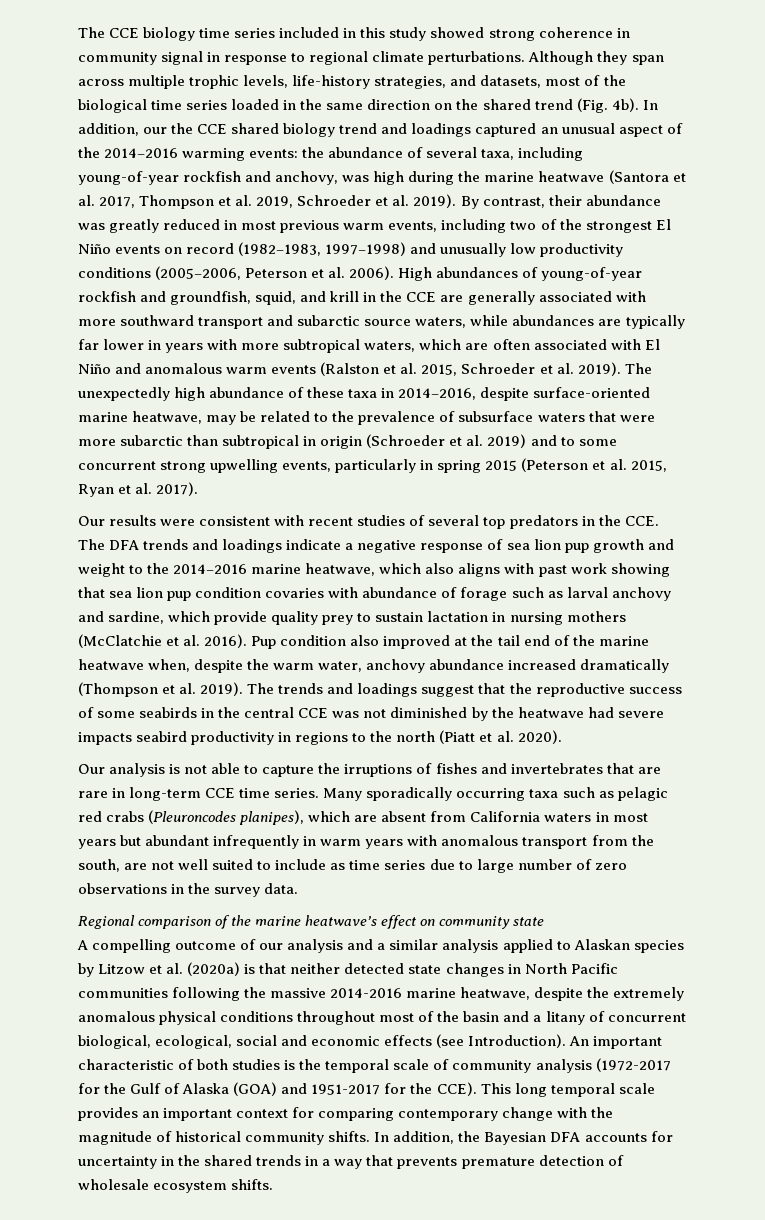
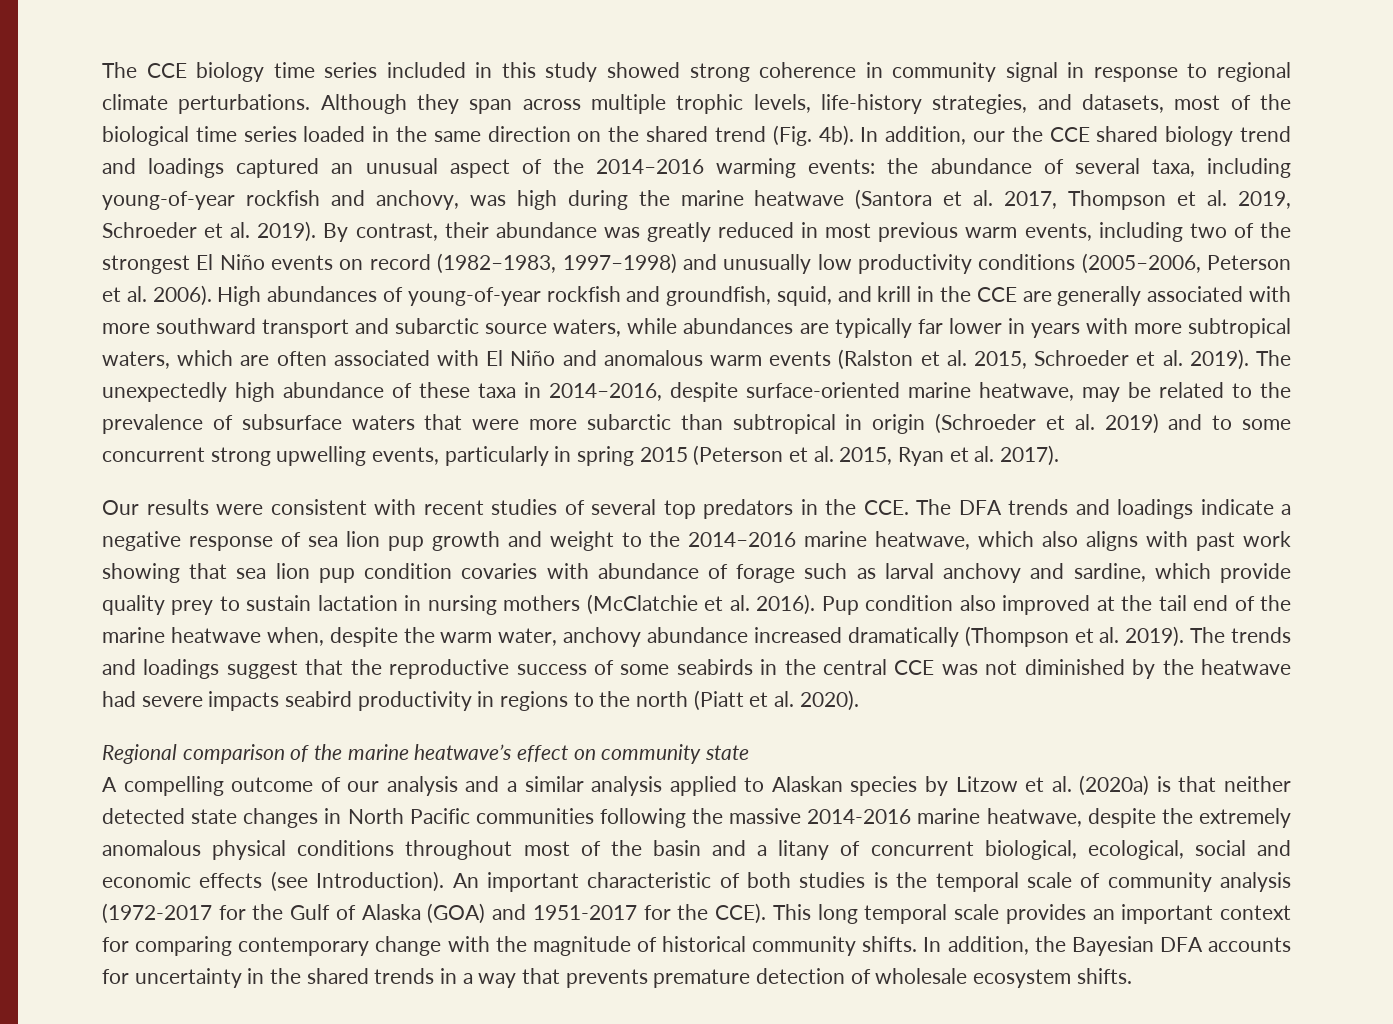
[78,763,661,777] [78,787,668,801] [78,810,648,825] [78,835,654,849] [78,859,627,873] [78,883,299,897] // Our analysis is not able to capture the irruptions of fishes and invertebrates that are rare in long-term CCE time series. Many sporadically occurring taxa such as pelagic red crabs (Pleuroncodes planipes), which are absent from California waters in most years but abundant infrequently in warm years with anomalous transport from the south, are not well suited to include as time series due to large number of zero observations in the survey data. -> (859, 700) none

